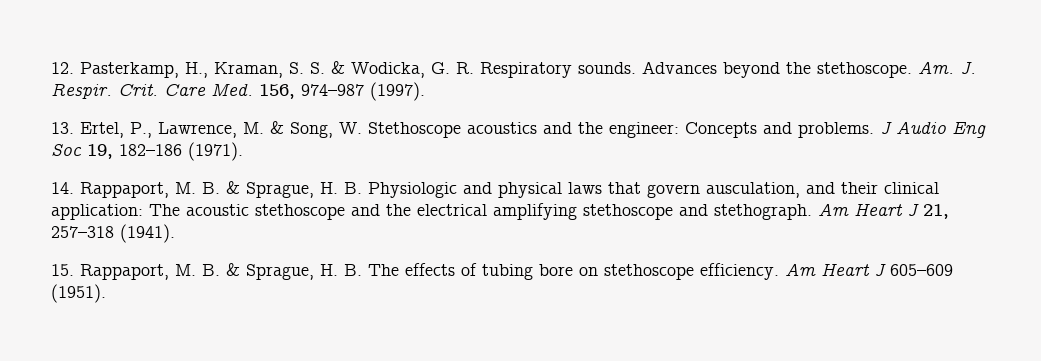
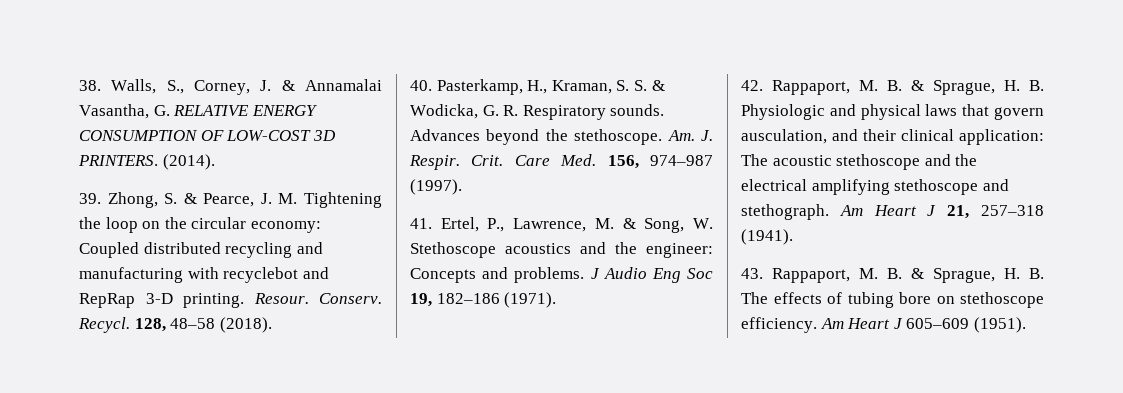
[51,62,74,74] 12. -> [79,79,382,95] [79,104,317,119] [79,130,336,141] [78,154,215,170] [79,192,382,208] [79,217,321,233] [79,242,323,258] [79,267,329,283] [79,293,382,308] [78,317,272,333] [410,80,432,91] 38. Walls, S., Corney, J. & Annamalai Vasantha, G. RELATIVE ENERGY CONSUMPTION OF LOW-COST 3D PRINTERS. (2014). // 39. Zhong, S. & Pearce, J. M. Tightening the loop on the circular economy: Coupled distributed recycling and manufacturing with recyclebot and RepRap 3-D printing. Resour. Conserv. Recycl. 128, 48–58 (2018). // 40.
[51,122,74,134] 13. -> [410,218,432,229] 41.
[51,182,74,194] 14. -> [741,80,763,91] 42.
[51,264,74,276] 15. -> [741,268,763,279] 43.

